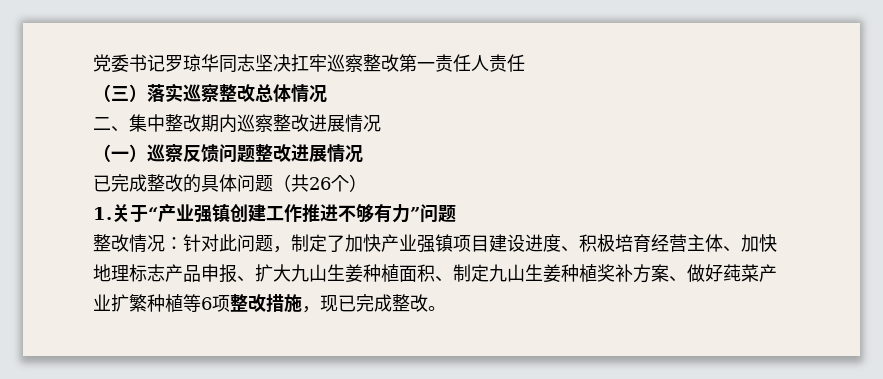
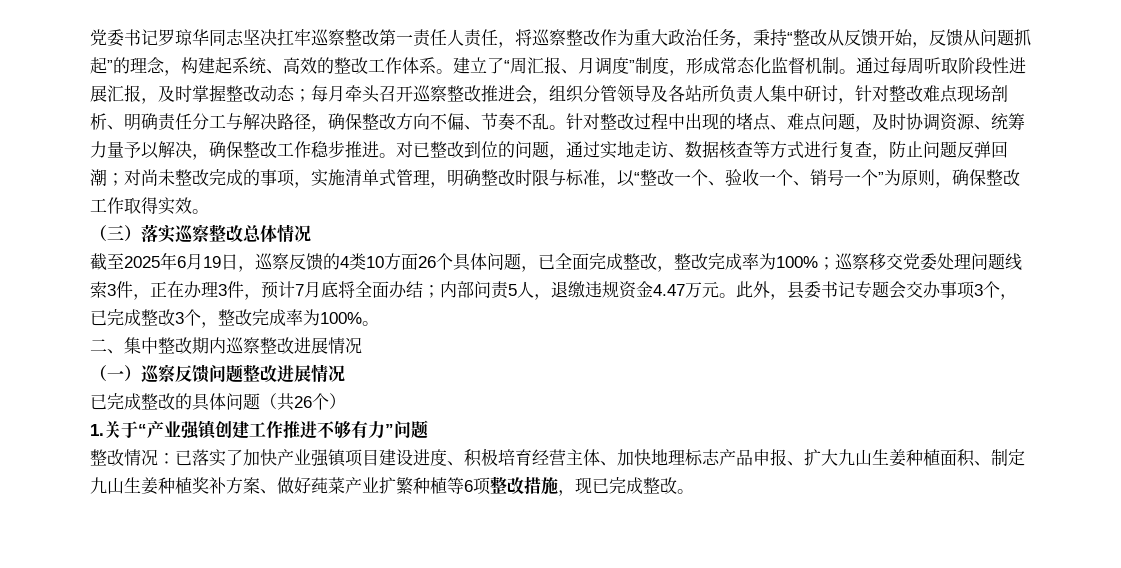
(525, 63) none -> [498,29,1031,48] [90,57,1026,76] [90,85,1008,104] [90,113,1025,132] [90,140,1008,160] [90,169,1020,188] [90,197,209,215] ，将巡察整改作为重大政治任务，秉持“整改从反馈开始，反馈从问题抓起”的理念，构建起系统、高效的整改工作体系。建立了“周汇报、月调度”制度，形成常态化监督机制。通过每周听取阶段性进展汇报，及时掌握整改动态；每月牵头召开巡察整改推进会，组织分管领导及各站所负责人集中研讨，针对整改难点现场剖析、明确责任分工与解决路径，确保整改方向不偏、节奏不乱。针对整改过程中出现的堵点、难点问题，及时协调资源、统筹力量予以解决，确保整改工作稳步推进。对已整改到位的问题，通过实地走访、数据核查等方式进行复查，防止问题反弹回潮；对尚未整改完成的事项，实施清单式管理，明确整改时限与标准，以“整改一个、验收一个、销号一个”为原则，确保整改工作取得实效。
(327, 94) none -> [90,252,1022,272] [90,281,1017,300] [90,309,379,328] // 截至2025年6月19日，巡察反馈的4类10方面26个具体问题，已全面完成整改，整改完成率为100%；巡察移交党委处理问题线索3件，正在办理3件，预计7月底将全面办结；内部问责5人，退缴违规资金4.47万元。此外，县委书记专题会交办事项3个，已完成整改3个，整改完成率为100%。
[183,234,327,253] 针对此问题，制定 -> [175,449,226,467] 已落实

